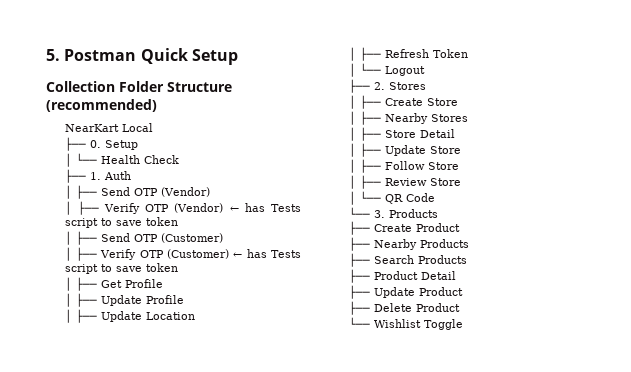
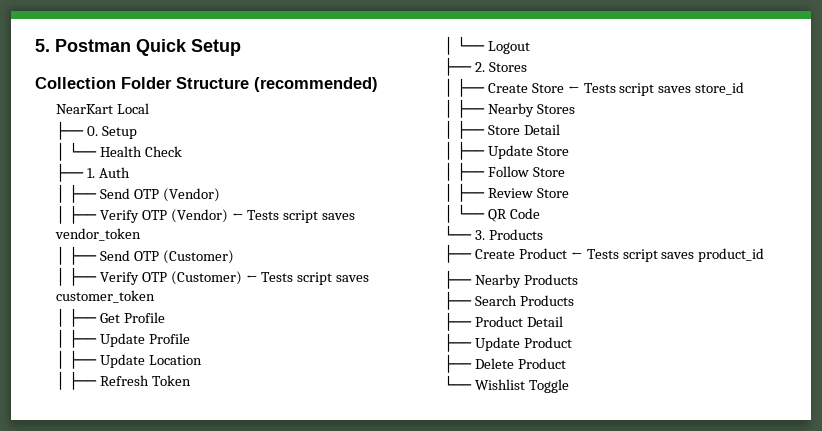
[244,203,301,212] [64,217,178,228] has Tests script to save token -> [247,210,356,223] [54,228,141,241] Tests script saves vendor_token
[246,249,301,258] [64,263,178,274] has Tests script to save token -> [261,272,370,285] [55,290,155,303] Tests script saves customer_token
(458, 102) none -> [567,82,745,96] ← Tests script saves store_id
(460, 227) none -> [570,248,765,262] ← Tests script saves product_id

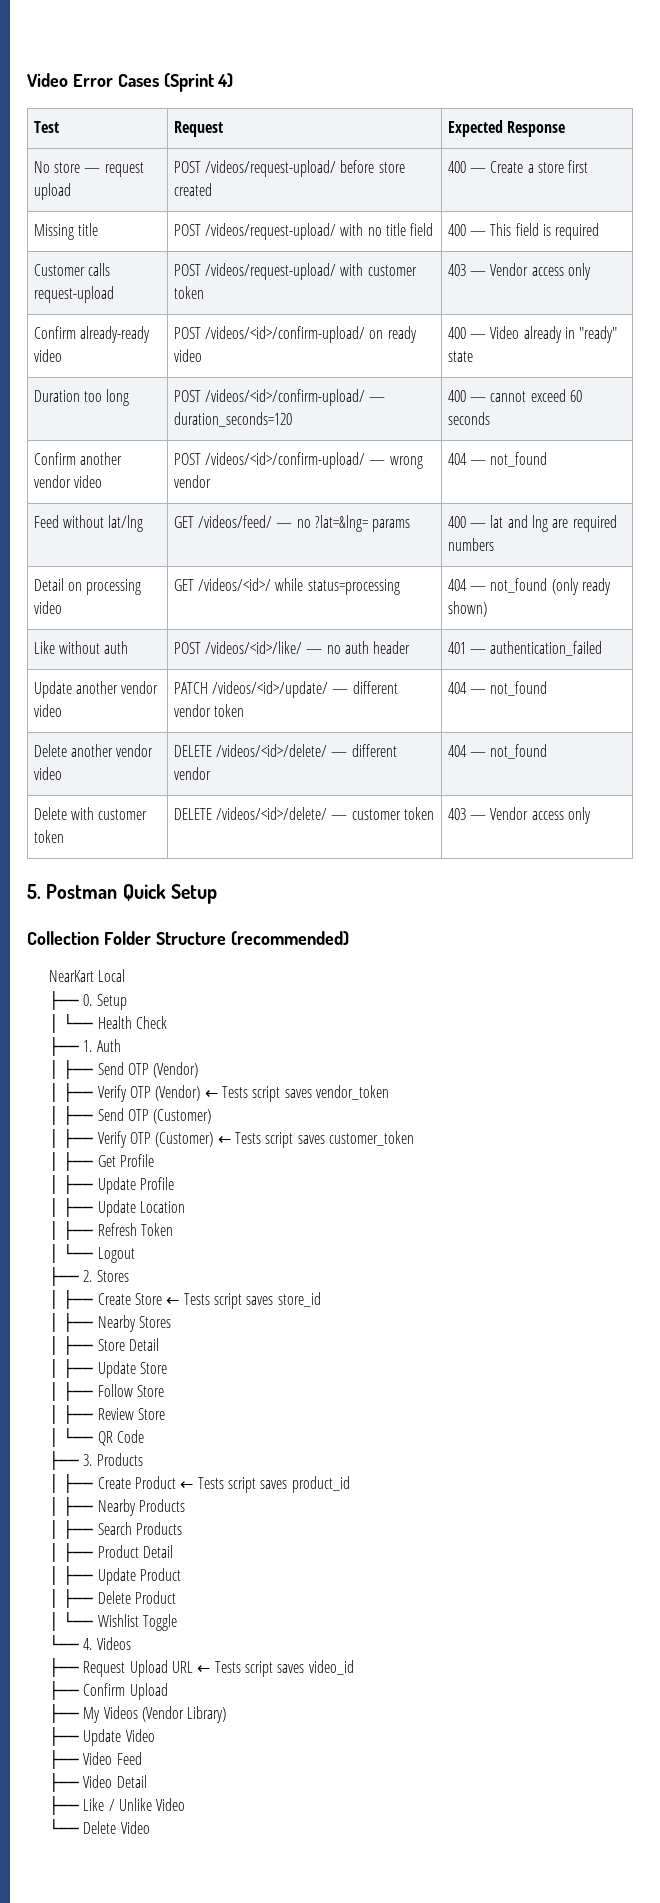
(35, 45) none -> [27,73,234,92] [33,121,59,133] [173,121,223,137] [447,120,566,137] [33,161,144,177] [33,183,71,200] [173,160,405,177] [173,183,212,196] [447,160,589,173] [33,223,99,240] [173,223,434,240] [447,223,600,240] [33,263,111,276] [33,286,114,303] [173,263,417,280] [173,286,204,299] [447,263,592,280] [33,326,151,343] [33,349,62,362] [173,326,417,343] [173,349,202,362] [447,326,618,343] [447,351,473,362] [33,389,130,406] [173,389,386,406] [173,412,292,427] [447,389,583,402] [447,412,490,425] [33,452,123,465] [33,475,103,488] [173,452,423,469] [173,475,211,488] [447,452,548,467] [33,515,144,532] [173,515,411,532] [447,515,617,532] [447,538,494,551] [33,578,142,595] [33,601,62,614] [173,578,400,595] [447,578,612,595] [447,601,487,617] [33,641,129,654] [173,641,411,654] [447,641,603,656] [33,681,159,698] [33,704,62,717] [173,681,398,698] [173,704,245,717] [447,681,548,696] [33,744,154,757] [33,767,62,780] [173,744,397,757] [173,767,211,780] [447,744,548,759] [33,807,148,820] [33,830,64,843] [173,807,435,820] [447,807,592,824] Video Error Cases (Sprint 4) // Test | Request | Expected Response // No store — request upload | POST /videos/request-upload/ before store created | 400 — Create a store first // Missing title | POST /videos/request-upload/ with no title field | 400 — This field is required // Customer calls request-upload | POST /videos/request-upload/ with customer token | 403 — Vendor access only // Confirm already-ready video | POST /videos/<id>/confirm-upload/ on ready video | 400 — Video already in "ready" state // Duration too long | POST /videos/<id>/confirm-upload/ — duration_seconds=120 | 400 — cannot exceed 60 seconds // Confirm another vendor video | POST /videos/<id>/confirm-upload/ — wrong vendor | 404 — not_found // Feed without lat/lng | GET /videos/feed/ — no ?lat=&lng= params | 400 — lat and lng are required numbers // Detail on processing video | GET /videos/<id>/ while status=processing | 404 — not_found (only ready shown) // Like without auth | POST /videos/<id>/like/ — no auth header | 401 — authentication_failed // Update another vendor video | PATCH /videos/<id>/update/ — different vendor token | 404 — not_found // Delete another vendor video | DELETE /videos/<id>/delete/ — different vendor | 404 — not_found // Delete with customer token | DELETE /videos/<id>/delete/ — customer token | 403 — Vendor access only //
[443,225,472,240] └── -> [49,1450,80,1470] ├──
(543, 234) none -> [49,1473,60,1493] │
(765, 255) none -> [49,1496,60,1516] │
(578, 279) none -> [49,1519,60,1539] │
(574, 300) none -> [49,1542,60,1562] │
(563, 321) none -> [49,1565,60,1585] │
(572, 342) none -> [49,1588,60,1608] │
(566, 363) none -> [49,1611,60,1631] │
(569, 386) none -> [49,1634,131,1650] [49,1657,354,1677] [49,1680,168,1700] [49,1703,227,1723] [49,1726,155,1746] [49,1749,142,1769] [49,1772,147,1792] [49,1795,186,1815] [49,1818,150,1834] // └── 4. Videos // ├── Request Upload URL ← Tests script saves video_id // ├── Confirm Upload // ├── My Videos (Vendor Library) // ├── Update Video // ├── Video Feed // ├── Video Detail // ├── Like / Unlike Video // └── Delete Video

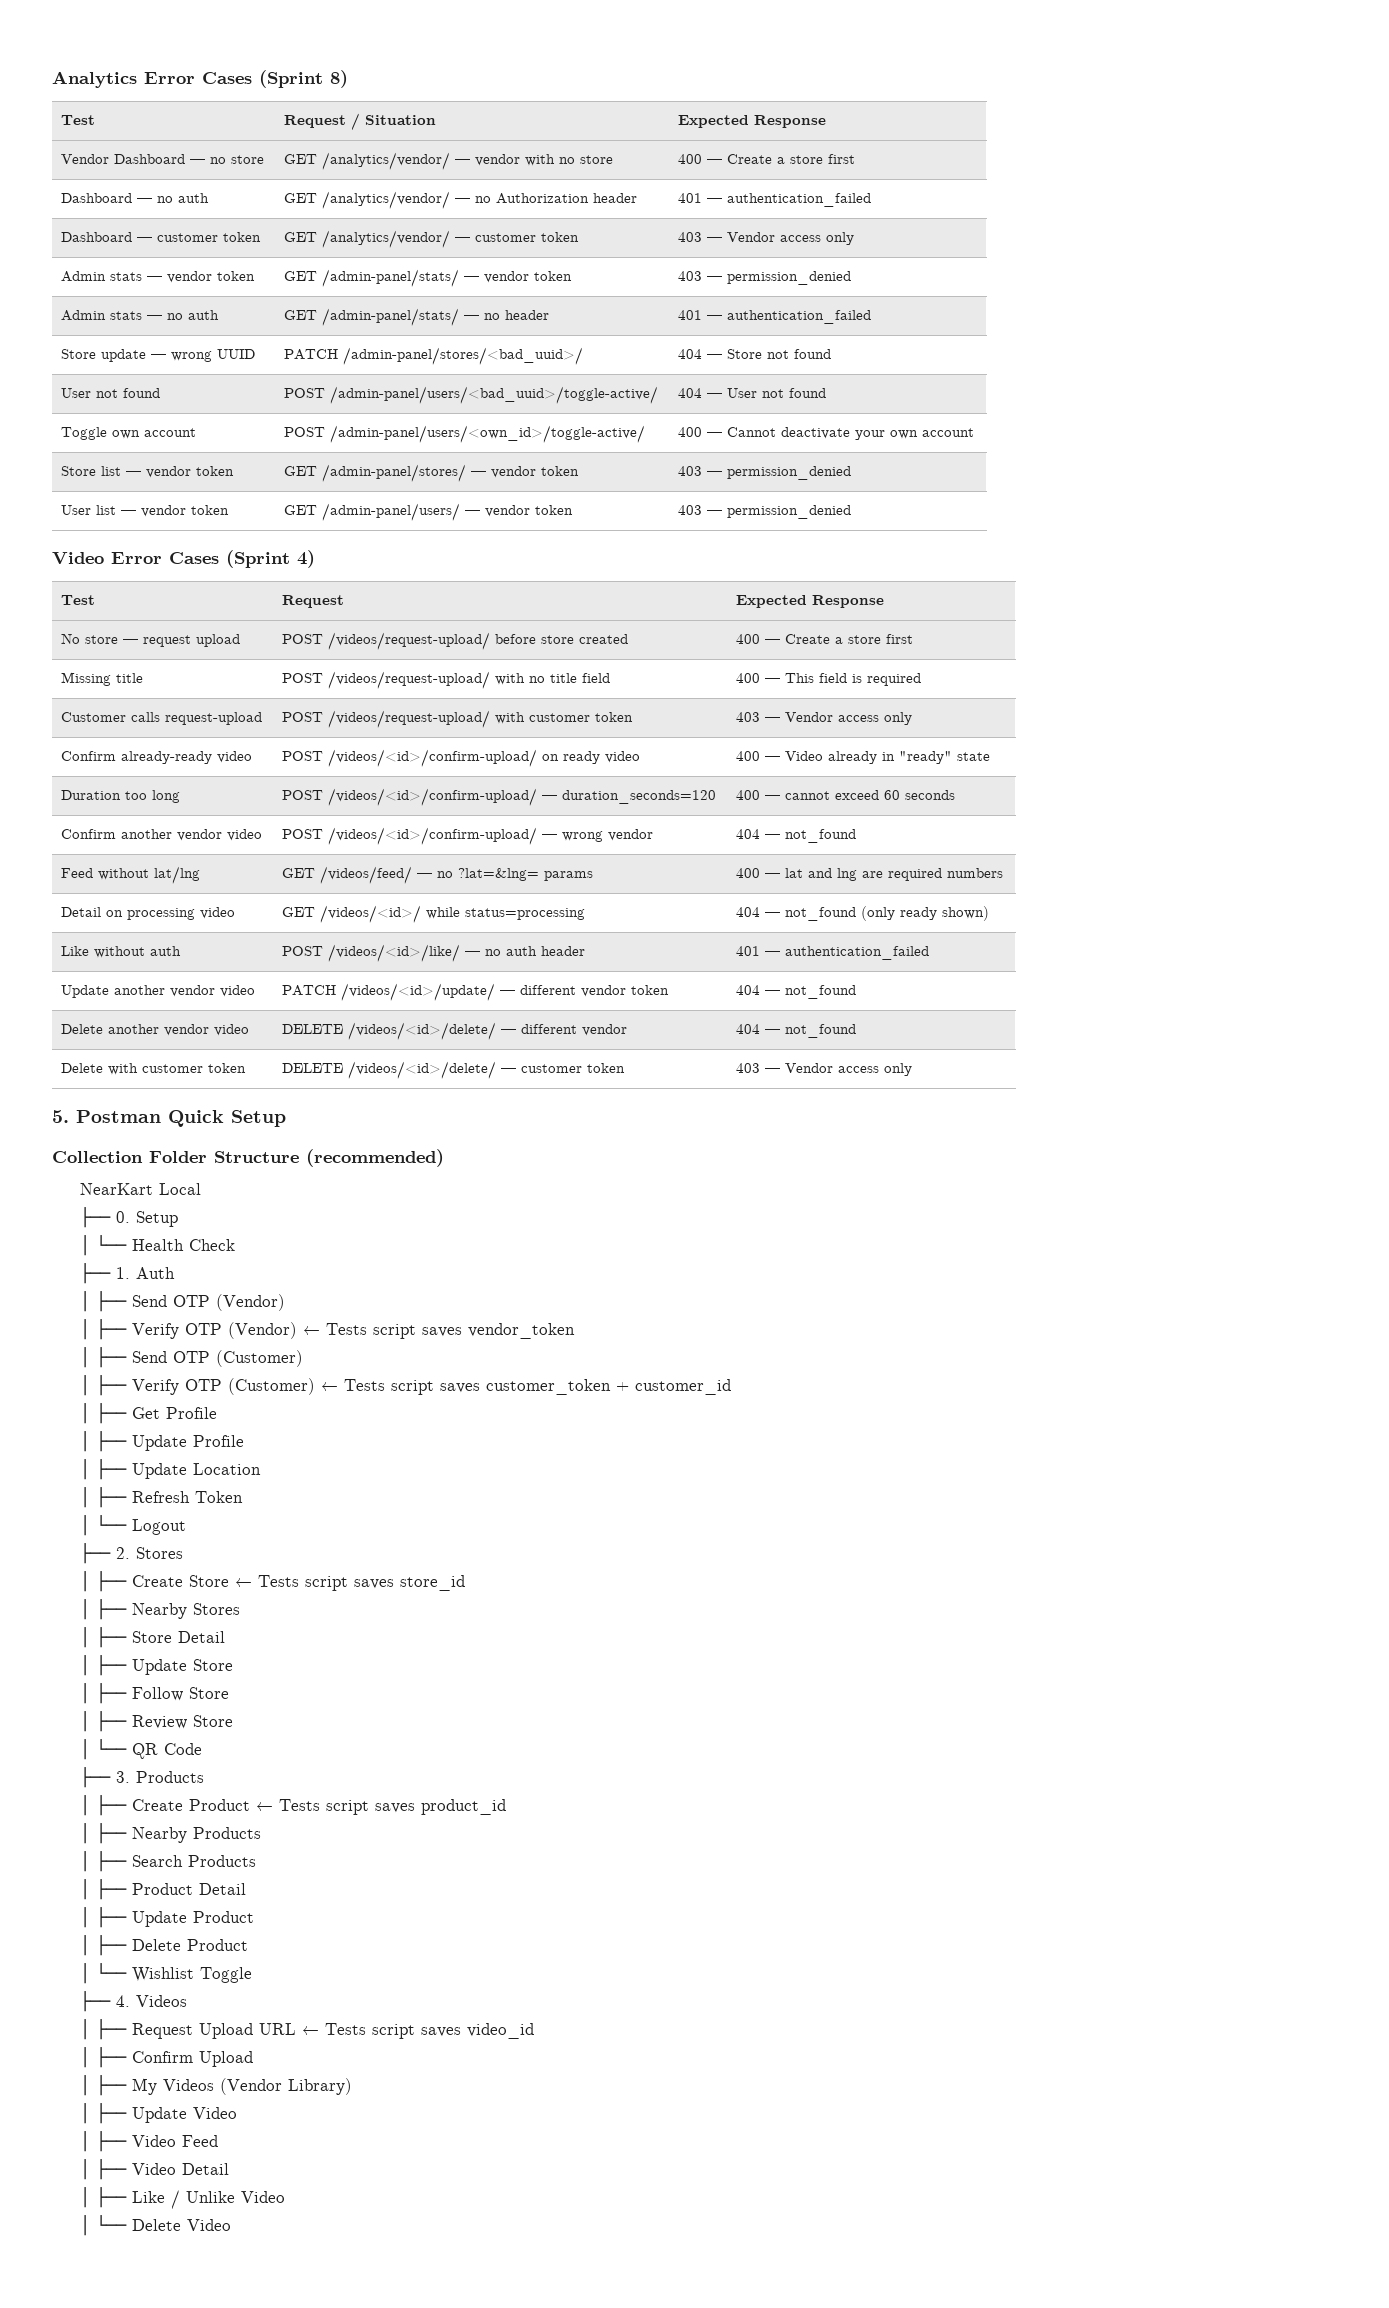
(27, 80) none -> [52,70,348,88] [61,115,96,125] [284,113,437,130] [678,115,827,128] [61,154,265,164] [284,152,614,170] [678,154,856,164] [61,193,210,203] [284,191,638,209] [678,193,872,207] [61,232,262,242] [284,230,580,248] [678,232,855,245] [61,271,256,283] [284,269,573,287] [678,271,852,285] [61,310,220,321] [284,308,550,326] [678,310,872,324] [61,349,256,362] [284,347,584,365] [678,349,832,359] [61,388,161,398] [284,386,659,404] [678,388,827,398] [61,427,197,440] [284,425,646,443] [678,427,975,440] [61,466,235,478] [284,464,580,482] [678,466,852,480] [61,505,230,517] [284,503,574,521] [678,505,852,519] Analytics Error Cases (Sprint 8) // Test | Request / Situation | Expected Response // Vendor Dashboard — no store | GET /analytics/vendor/ — vendor with no store | 400 — Create a store first // Dashboard — no auth | GET /analytics/vendor/ — no Authorization header | 401 — authentication_failed // Dashboard — customer token | GET /analytics/vendor/ — customer token | 403 — Vendor access only // Admin stats — vendor token | GET /admin-panel/stats/ — vendor token | 403 — permission_denied // Admin stats — no auth | GET /admin-panel/stats/ — no header | 401 — authentication_failed // Store update — wrong UUID | PATCH /admin-panel/stores/<bad_uuid>/ | 404 — Store not found // User not found | POST /admin-panel/users/<bad_uuid>/toggle-active/ | 404 — User not found // Toggle own account | POST /admin-panel/users/<own_id>/toggle-active/ | 400 — Cannot deactivate your own account // Store list — vendor token | GET /admin-panel/stores/ — vendor token | 403 — permission_denied // User list — vendor token | GET /admin-panel/users/ — vendor token | 403 — permission_denied //
(414, 1138) none -> [616,1379,732,1395] + customer_id
[49,1634,80,1650] └── -> [80,1991,112,2012] ├──
(131, 1643) none -> [80,2019,91,2040] │
(354, 1667) none -> [80,2047,91,2068] │
(168, 1691) none -> [80,2075,91,2096] │
(227, 1714) none -> [80,2103,91,2124] │
(155, 1735) none -> [80,2131,91,2152] │
(142, 1758) none -> [80,2159,91,2180] │
(147, 1781) none -> [80,2187,91,2208] │
(186, 1804) none -> [80,2215,91,2236] │

